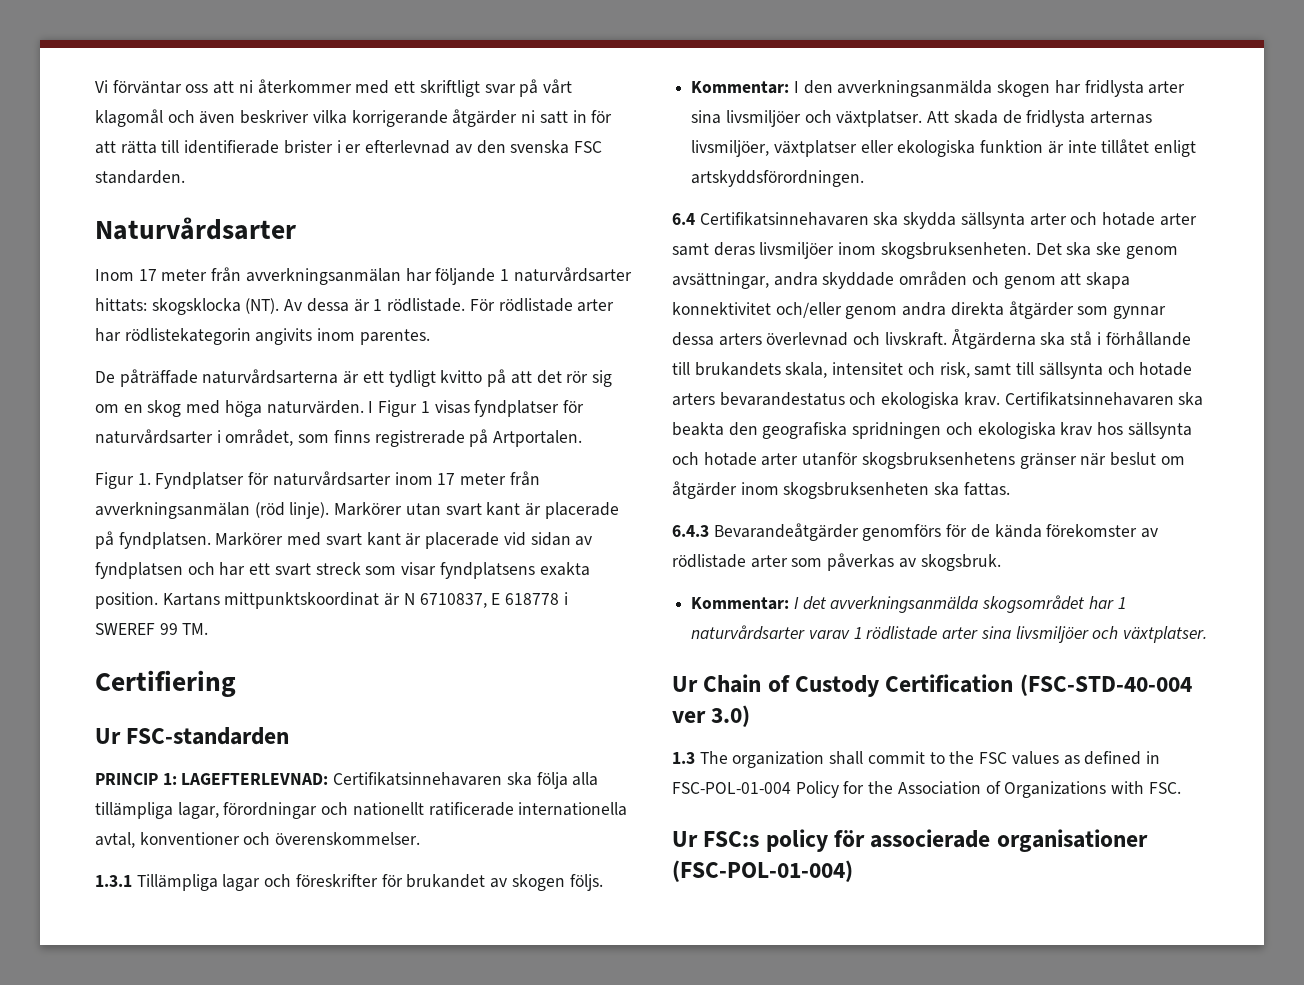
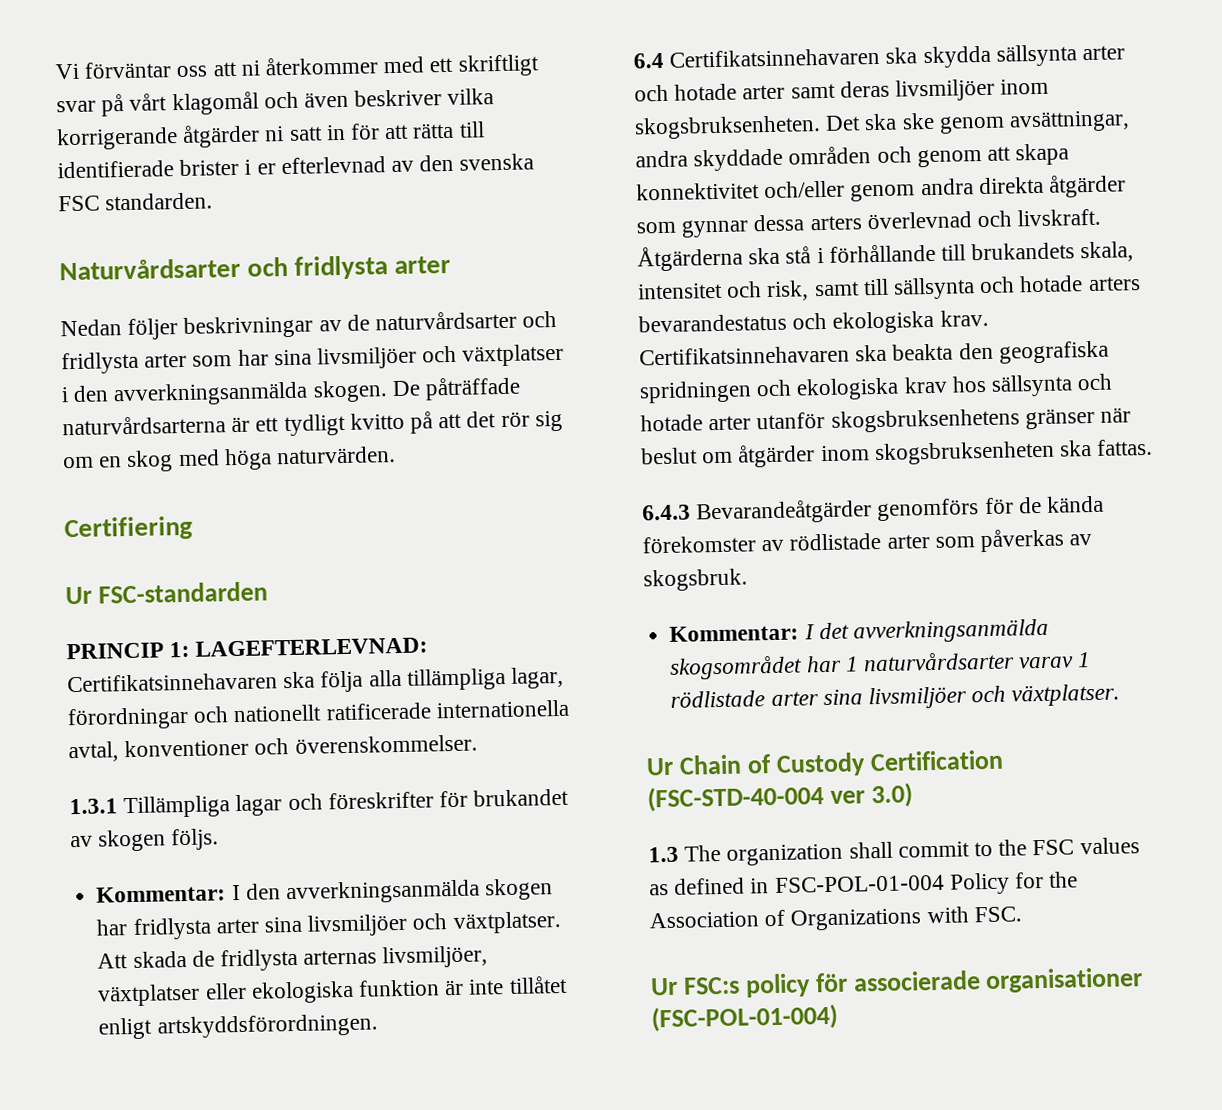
[95,267,632,285] [95,298,615,315] [95,328,430,345] // Inom 17 meter från avverkningsanmälan har följande 1 naturvårdsarter hittats: skogsklocka (NT). Av dessa är 1 rödlistade. För rödlistade arter har rödlistekategorin angivits inom parentes. // -> [247,255,452,280] [60,310,558,340] [61,343,565,375] [61,380,388,407] och fridlysta arter // Nedan följer beskrivningar av de naturvårdsarter och fridlysta arter som har sina livsmiljöer och växtplatser i den avverkningsanmälda skogen.
[368,400,584,417] [95,429,583,447] [95,471,540,489] [95,502,619,519] [95,531,593,549] [95,562,590,579] [95,592,568,609] [95,623,209,635] I Figur 1 visas fyndplatser för naturvårdsarter i området, som finns registrerade på Artportalen. // Figur 1. Fyndplatser för naturvårdsarter inom 17 meter från avverkningsanmälan (röd linje). Markörer utan svart kant är placerade på fyndplatsen. Markörer med svart kant är placerade vid sidan av fyndplatsen och har ett svart streck som visar fyndplatsens exakta position. Kartans mittpunktskoordinat är N 6710837, E 618778 i SWEREF 99 TM. -> (397, 455) none

